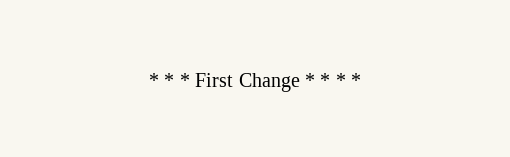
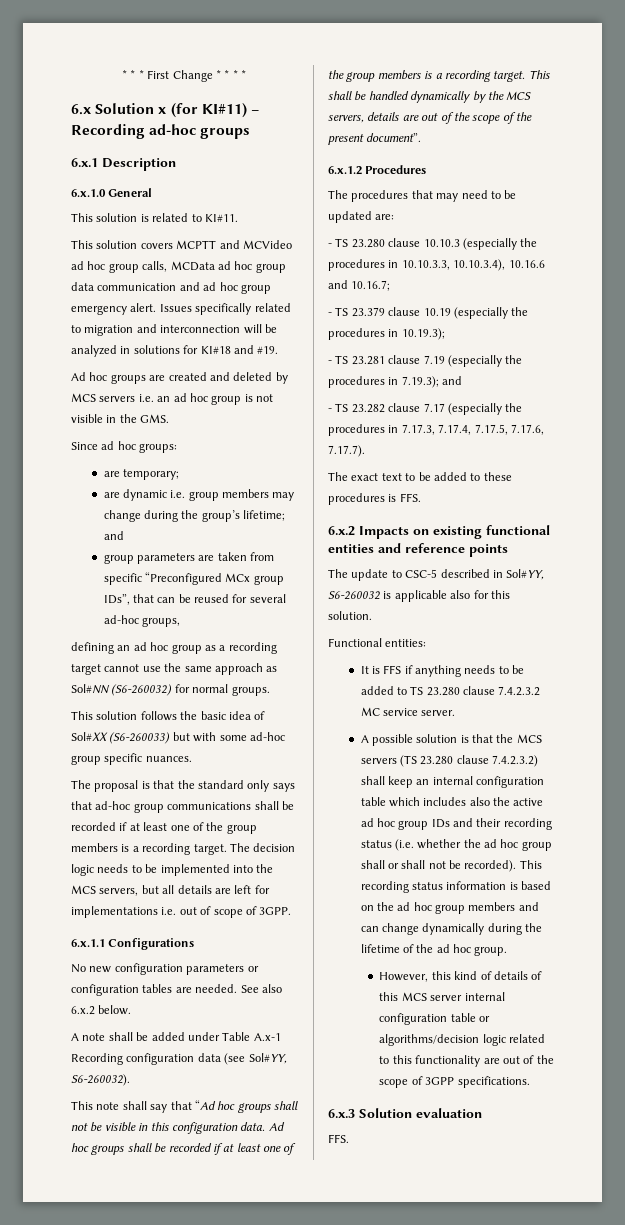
(362, 80) none -> [71,103,260,118] [71,124,251,139] [71,158,176,171] [71,188,153,197] [71,213,238,222] [71,240,292,249] [71,261,286,273] [71,282,271,294] [71,303,291,315] [71,324,277,336] [71,345,279,357] [71,372,288,384] [71,393,273,405] [71,414,170,423] [71,441,178,453] [103,469,179,480] [103,489,295,501] [103,510,286,522] [103,531,124,540] [103,552,275,564] [103,572,284,585] [103,594,286,605] [103,615,180,627] [71,642,277,654] [71,663,278,675] [71,684,270,696] [71,711,266,721] [71,732,285,744] [71,753,192,765] [71,780,295,792] [71,801,294,813] [71,822,257,834] [71,843,296,855] [71,864,274,876] [71,885,270,896] [71,906,292,918] [71,938,195,950] [71,963,259,975] [71,984,282,996] [71,1005,132,1015] [71,1032,281,1041] [71,1053,287,1065] [71,1074,130,1086] [71,1100,298,1113] [71,1122,285,1134] [71,1143,297,1155] [328,70,550,82] [328,91,532,103] [328,112,532,124] [328,133,422,145] [328,165,427,175] [328,190,517,202] [328,211,395,223] [328,238,538,250] [328,259,545,271] [328,280,391,291] [328,307,529,319] [328,328,445,340] [328,355,523,367] [328,376,463,388] [328,403,523,415] [328,424,544,436] [328,445,365,457] [328,472,512,481] [328,493,421,505] [328,525,550,539] [328,543,508,557] [328,569,545,581] [328,590,510,602] [328,611,372,620] [328,638,427,647] [360,665,525,677] [360,686,541,696] [360,707,456,716] [360,734,542,746] [360,755,539,767] [360,776,545,788] [360,797,544,807] [360,818,552,830] [360,839,552,851] [360,860,542,872] [360,881,552,893] [360,902,539,914] [360,923,543,935] [360,944,508,956] [379,971,543,982] [379,992,505,1001] [379,1013,491,1025] [379,1034,546,1046] [379,1055,554,1067] [379,1076,530,1088] [328,1108,482,1118] [328,1134,349,1143] // 6.x Solution x (for KI#11) – Recording ad-hoc groups // 6.x.1 Description // 6.x.1.0 General // This solution is related to KI#11. // This solution covers MCPTT and MCVideo ad hoc group calls, MCData ad hoc group data communication and ad hoc group emergency alert. Issues specifically related to migration and interconnection will be analyzed in solutions for KI#18 and #19. // Ad hoc groups are created and deleted by MCS servers i.e. an ad hoc group is not visible in the GMS. // Since ad hoc groups: // are temporary; // are dynamic i.e. group members may change during the group’s lifetime; and // group parameters are taken from specific “Preconfigured MCx group IDs”, that can be reused for several ad-hoc groups, // defining an ad hoc group as a recording target cannot use the same approach as Sol#NN (S6-260032) for normal groups. // This solution follows the basic idea of Sol#XX (S6-260033) but with some ad-hoc group specific nuances. // The proposal is that the standard only says that ad-hoc group communications shall be recorded if at least one of the group members is a recording target. The decision logic needs to be implemented into the MCS servers, but all details are left for implementations i.e. out of scope of 3GPP. // 6.x.1.1 Configurations // No new configuration parameters or configuration tables are needed. See also 6.x.2 below. // A note shall be added under Table A.x-1 Recording configuration data (see Sol#YY, S6-260032). // This note shall say that “Ad hoc groups shall not be visible in this configuration data. Ad hoc groups shall be recorded if at least one of the group members is a recording target. This shall be handled dynamically by the MCS servers, details are out of the scope of the present document”. // 6.x.1.2 Procedures // The procedures that may need to be updated are: // - TS 23.280 clause 10.10.3 (especially the procedures in 10.10.3.3, 10.10.3.4), 10.16.6 and 10.16.7; // - TS 23.379 clause 10.19 (especially the procedures in 10.19.3); // - TS 23.281 clause 7.19 (especially the procedures in 7.19.3); and // - TS 23.282 clause 7.17 (especially the procedures in 7.17.3, 7.17.4, 7.17.5, 7.17.6, 7.17.7). // The exact text to be added to these procedures is FFS. // 6.x.2 Impacts on existing functional entities and reference points // The update to CSC-5 described in Sol#YY, S6-260032 is applicable also for this solution. // Functional entities: // It is FFS if anything needs to be added to TS 23.280 clause 7.4.2.3.2 MC service server. // A possible solution is that the MCS servers (TS 23.280 clause 7.4.2.3.2) shall keep an internal configuration table which includes also the active ad hoc group IDs and their recording status (i.e. whether the ad hoc group shall or shall not be recorded). This recording status information is based on the ad hoc group members and can change dynamically during the lifetime of the ad hoc group. // However, this kind of details of this MCS server internal configuration table or algorithms/decision logic related to this functionality are out of the scope of 3GPP specifications. // 6.x.3 Solution evaluation // FFS.

